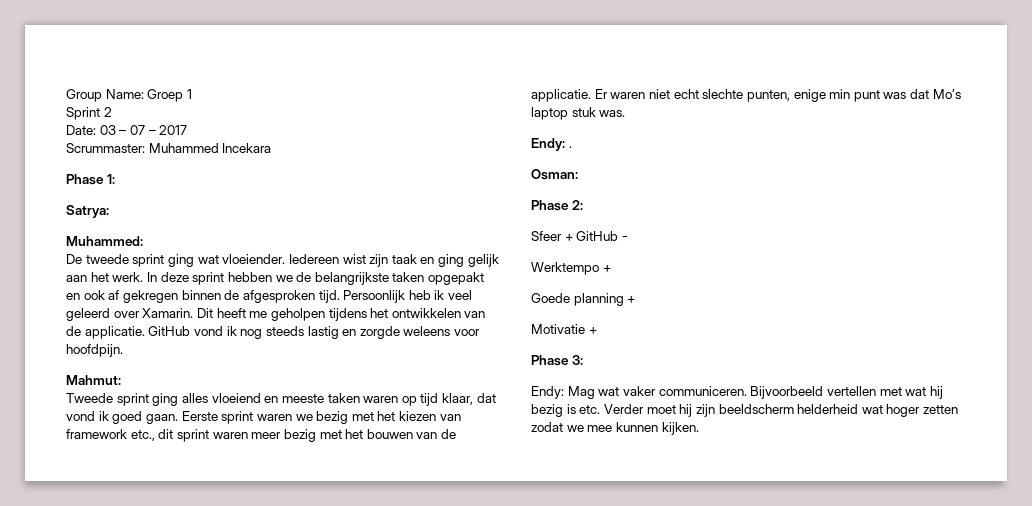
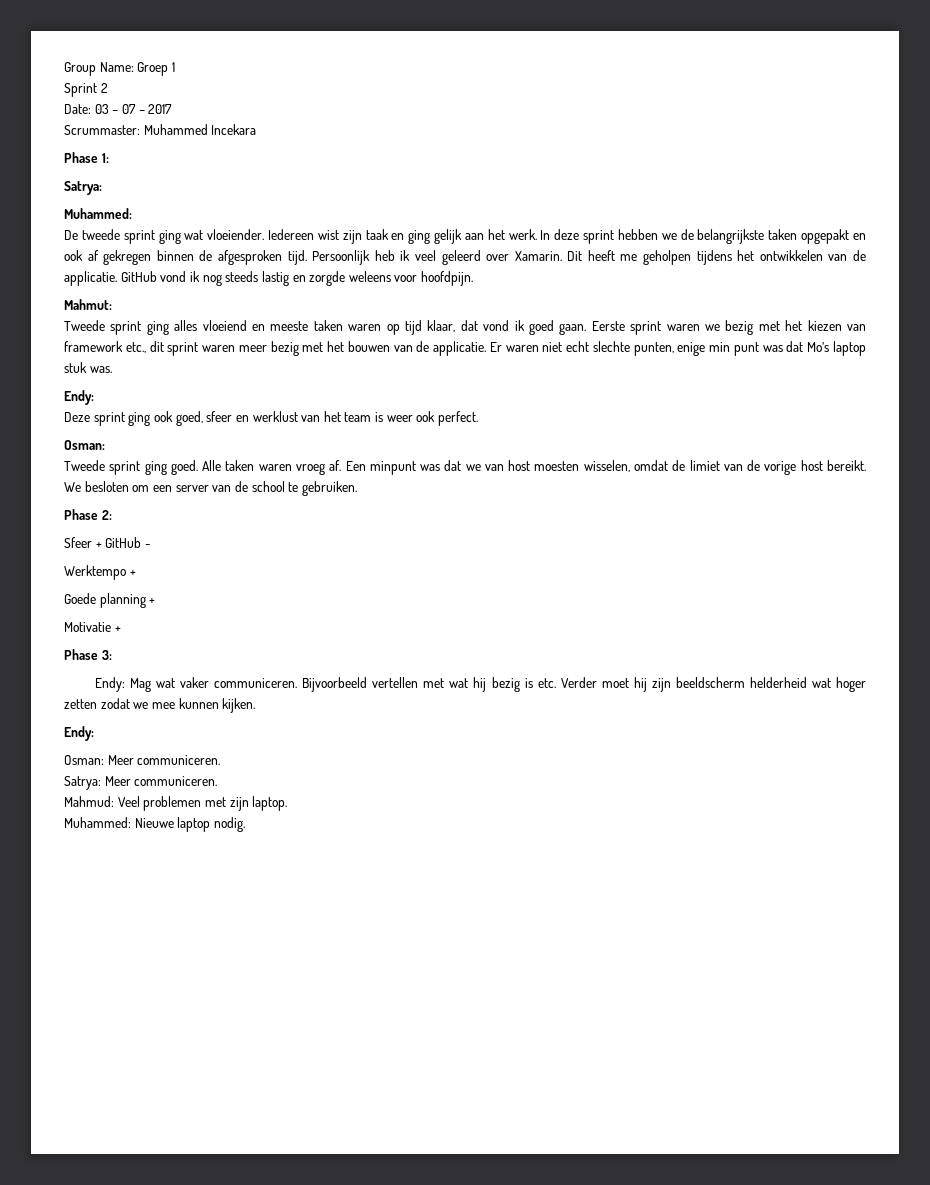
[568,146,572,148] [531,169,578,180] . // Osman: -> [64,411,479,426] [64,440,105,450] [64,460,866,475] [64,481,357,496] // Deze sprint ging ook goed, sfeer en werklust van het team is weer ook perfect. // Osman: // Tweede sprint ging goed. Alle taken waren vroeg af. Een minpunt was dat we van host moesten wisselen, omdat de limiet van de vorige host bereikt. We besloten om een server van de school te gebruiken.
(699, 428) none -> [64,726,94,741] [64,755,221,765] [64,776,218,790] [64,796,288,811] [64,817,245,832] // Endy: // Osman: Meer communiceren. // Satrya: Meer communiceren. // Mahmud: Veel problemen met zijn laptop. // Muhammed: Nieuwe laptop nodig.

